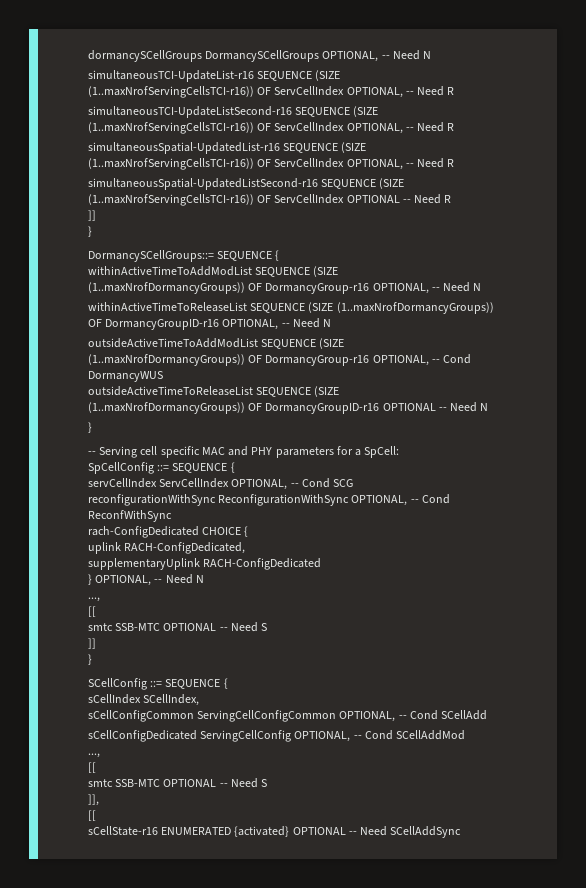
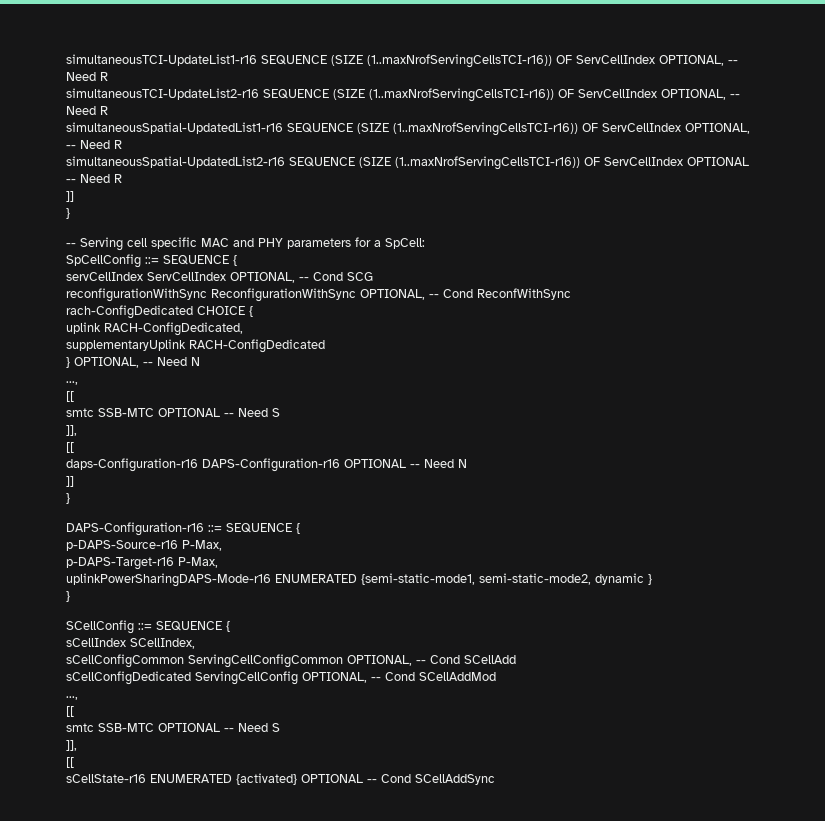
[88,50,432,62] [88,70,341,82] [88,86,455,98] [88,106,379,118] [88,122,455,134] [88,142,367,154] [88,158,455,170] [88,178,318,190] dormancySCellGroups DormancySCellGroups OPTIONAL, -- Need N // simultaneousTCI-UpdateList-r16 SEQUENCE (SIZE (1..maxNrofServingCellsTCI-r16)) OF ServCellIndex OPTIONAL, -- Need R // simultaneousTCI-UpdateListSecond-r16 SEQUENCE (SIZE (1..maxNrofServingCellsTCI-r16)) OF ServCellIndex OPTIONAL, -- Need R // simultaneousSpatial-UpdatedList-r16 SEQUENCE (SIZE (1..maxNrofServingCellsTCI-r16)) OF ServCellIndex OPTIONAL, -- Need R // simultaneousSpatial-UpdatedListSecond-r16 -> [66,54,738,68] [66,72,108,81] [66,88,740,102] [66,106,108,115] [66,122,750,136] [66,140,122,149] [66,156,285,168] simultaneousTCI-UpdateList1-r16 SEQUENCE (SIZE (1..maxNrofServingCellsTCI-r16)) OF ServCellIndex OPTIONAL, -- Need R // simultaneousTCI-UpdateList2-r16 SEQUENCE (SIZE (1..maxNrofServingCellsTCI-r16)) OF ServCellIndex OPTIONAL, -- Need R // simultaneousSpatial-UpdatedList1-r16 SEQUENCE (SIZE (1..maxNrofServingCellsTCI-r16)) OF ServCellIndex OPTIONAL, -- Need R // simultaneousSpatial-UpdatedList2-r16
[88,250,280,262] [88,266,339,277] [88,282,482,294] [88,302,494,314] [88,318,332,330] [88,338,345,349] [88,354,472,366] [88,371,163,382] [88,386,340,397] [88,402,489,414] [88,422,92,433] // DormancySCellGroups::= SEQUENCE { // withinActiveTimeToAddModList SEQUENCE (SIZE (1..maxNrofDormancyGroups)) OF DormancyGroup-r16 OPTIONAL, -- Need N // withinActiveTimeToReleaseList SEQUENCE (SIZE (1..maxNrofDormancyGroups)) OF DormancyGroupID-r16 OPTIONAL, -- Need N // outsideActiveTimeToAddModList SEQUENCE (SIZE (1..maxNrofDormancyGroups)) OF DormancyGroup-r16 OPTIONAL, -- Cond DormancyWUS // outsideActiveTimeToReleaseList SEQUENCE (SIZE (1..maxNrofDormancyGroups)) OF DormancyGroupID-r16 OPTIONAL -- Need N // } -> (70, 213) none
[88,638,96,649] ]] -> [66,425,77,436] [66,442,74,453] [66,458,467,472] [66,476,74,487] [66,493,70,504] [66,522,300,536] [66,540,222,551] [66,557,218,570] [66,573,652,587] ]], // [[ // daps-Configuration-r16 DAPS-Configuration-r16 OPTIONAL -- Need N // ]] // } // DAPS-Configuration-r16 ::= SEQUENCE { // p-DAPS-Source-r16 P-Max, // p-DAPS-Target-r16 P-Max, // uplinkPowerSharingDAPS-Mode-r16 ENUMERATED {semi-static-mode1, semi-static-mode2, dynamic }
[360,826,388,836] Need -> [381,774,411,783] Cond

